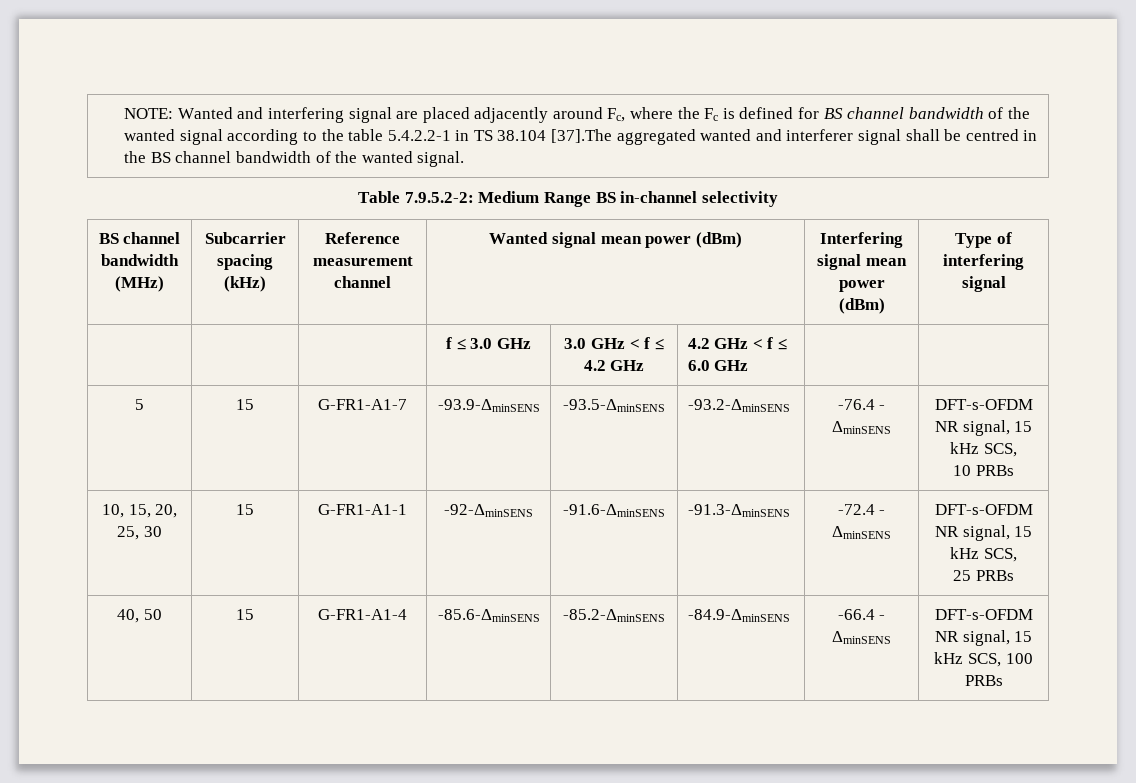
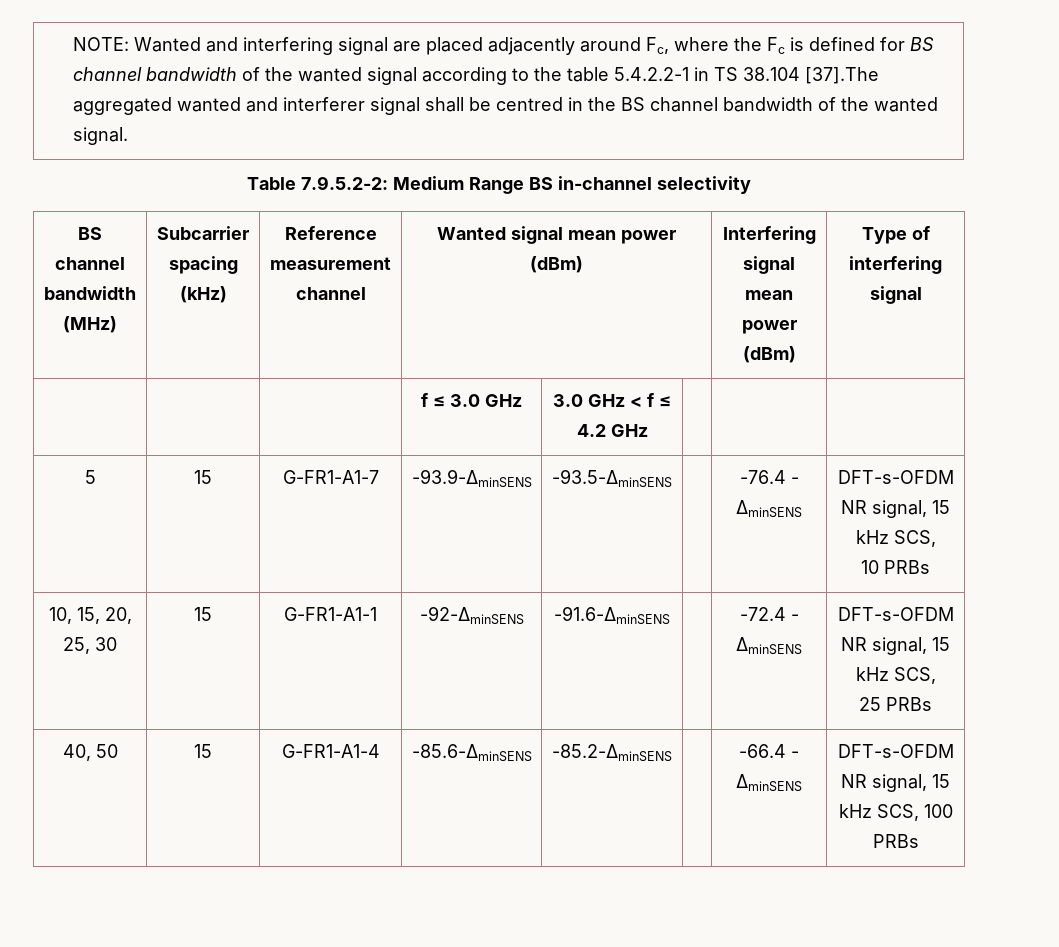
[687,337,788,350] [687,360,749,371] 4.2 GHz < f ≤ 6.0 GHz -> (648, 430) none
[687,399,790,412] -93.2-ΔminSENS -> (672, 478) none
[687,504,790,517] -91.3-ΔminSENS -> (670, 615) none
[687,609,790,622] -84.9-ΔminSENS -> (672, 753) none

